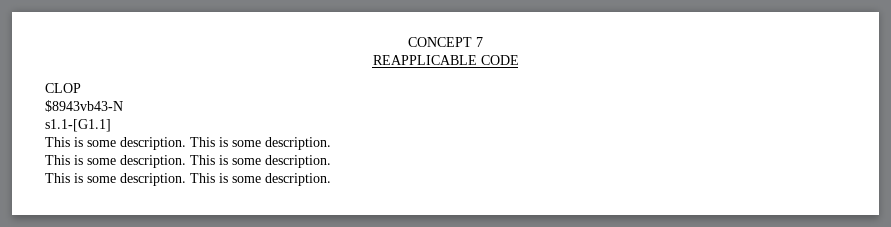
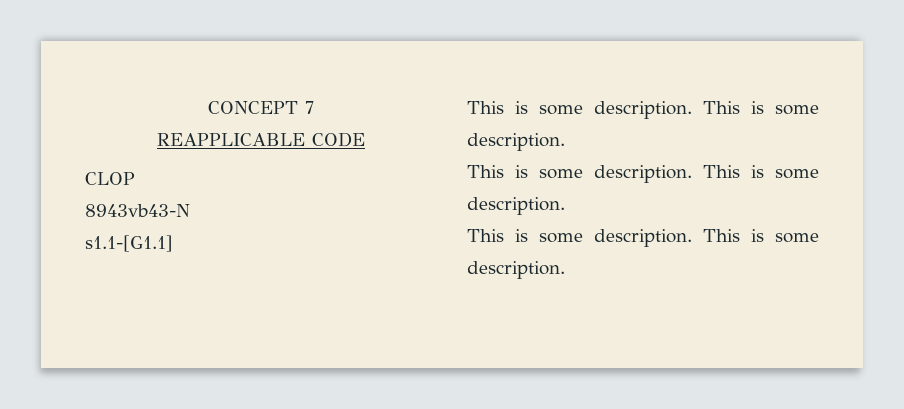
[45,100,123,112] $8943vb43-N -> [85,204,190,217] 8943vb43-N

